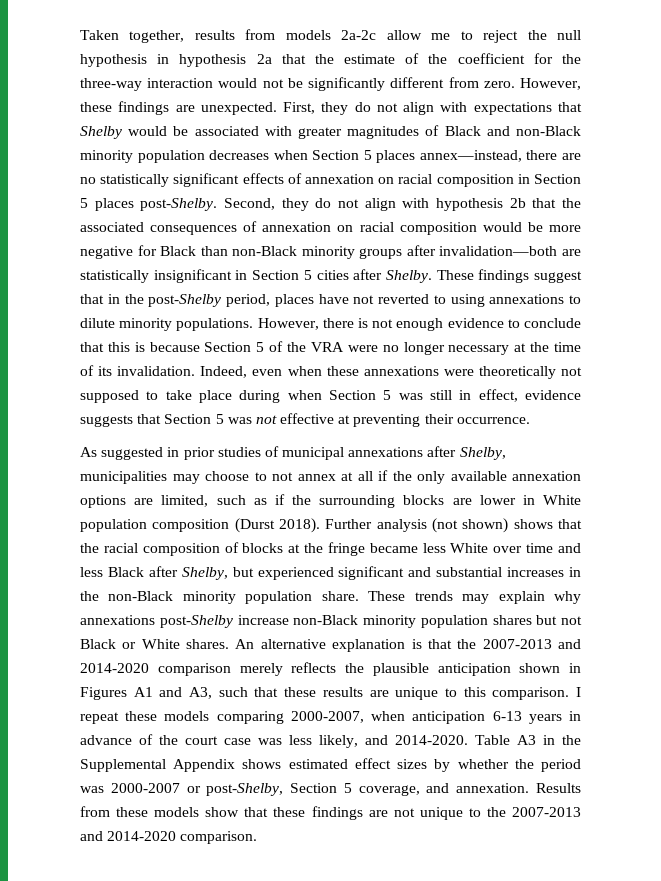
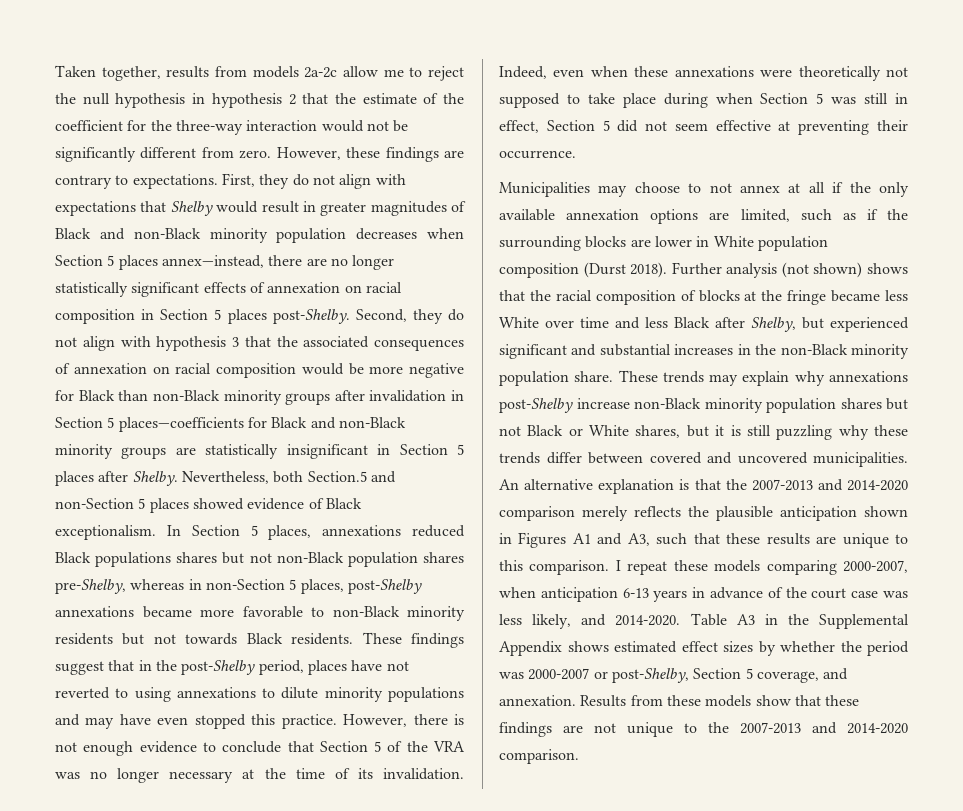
[256,54,272,64] 2a -> [288,94,296,105] 2
[200,102,277,115] unexpected. -> [55,174,218,189] contrary to expectations.
[173,126,292,136] be associated with -> [261,201,316,213] result in
(96, 180) none -> [352,255,395,270] longer
[509,198,526,208] 2b -> [232,337,239,347] 3
[439,246,558,256] invalidation—both -> [369,390,464,402] [55,417,406,432] [55,444,167,459] invalidation in Section 5 places—coefficients for Black and non-Black minority groups
[316,270,349,280] cities -> [55,471,94,486] places
(432, 276) none -> [181,471,396,484] [55,498,362,513] [55,525,465,540] [55,552,464,567] [55,579,422,594] [55,606,465,621] [55,633,354,645] Nevertheless, both Section.5 and non-Section 5 places showed evidence of Black exceptionalism. In Section 5 places, annexations reduced Black populations shares but not non-Black population shares pre-Shelby, whereas in non-Section 5 places, post-Shelby annexations became more favorable to non-Black minority residents but not towards Black residents.
[176,318,254,331] populations. -> [387,687,464,702] [55,714,337,729] populations and may have even stopped this practice.
[107,342,200,352] this is because -> (314, 746) none
[347,345,378,352] were -> [55,772,80,779] was
[524,390,581,400] [80,414,277,427] evidence suggests that Section 5 was not -> [546,120,708,132] Section 5 did not seem
[80,446,506,460] [80,471,167,484] As suggested in prior studies of municipal annexations after Shelby, municipalities -> [499,182,590,197] Municipalities
[186,639,230,649] shares. -> [635,425,909,440] [499,452,908,467] shares, but it is still puzzling why these trends differ between covered and uncovered municipalities.

